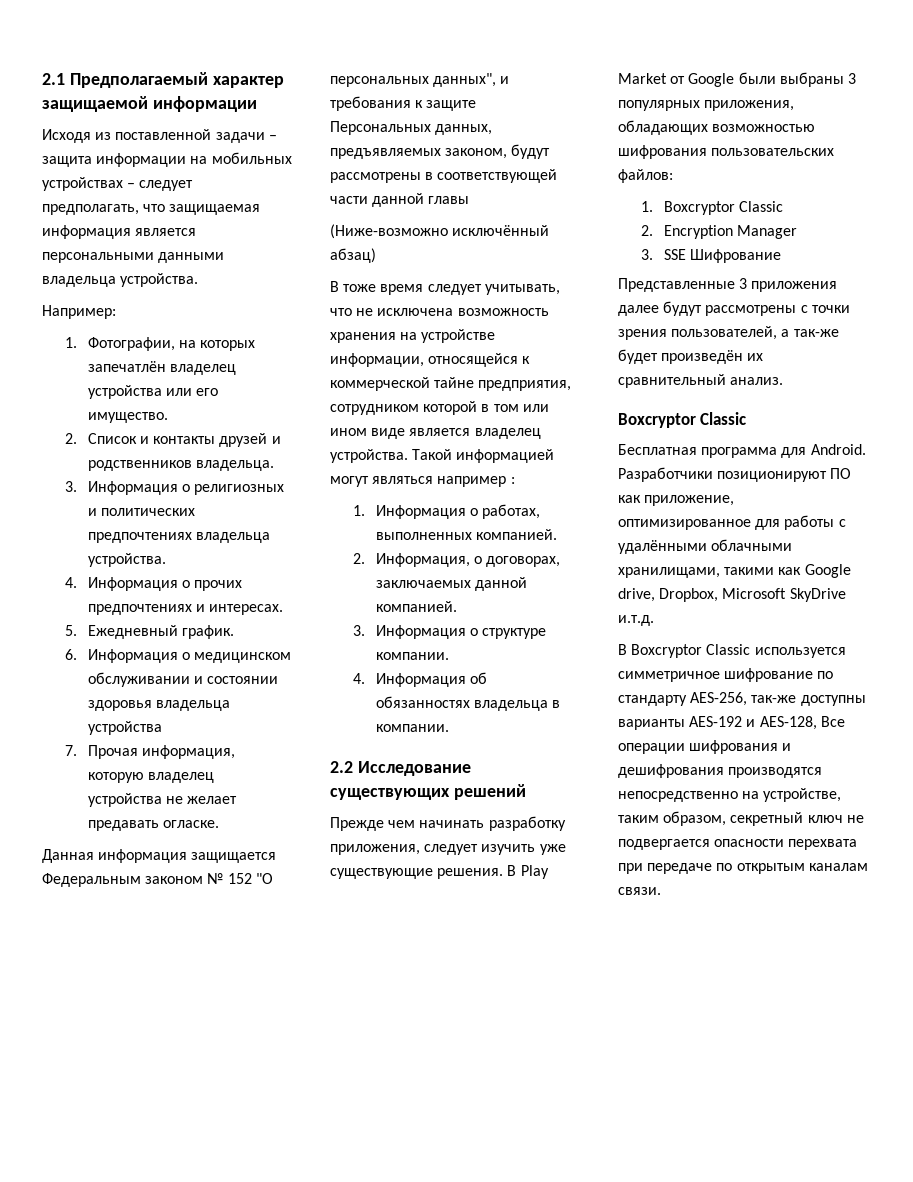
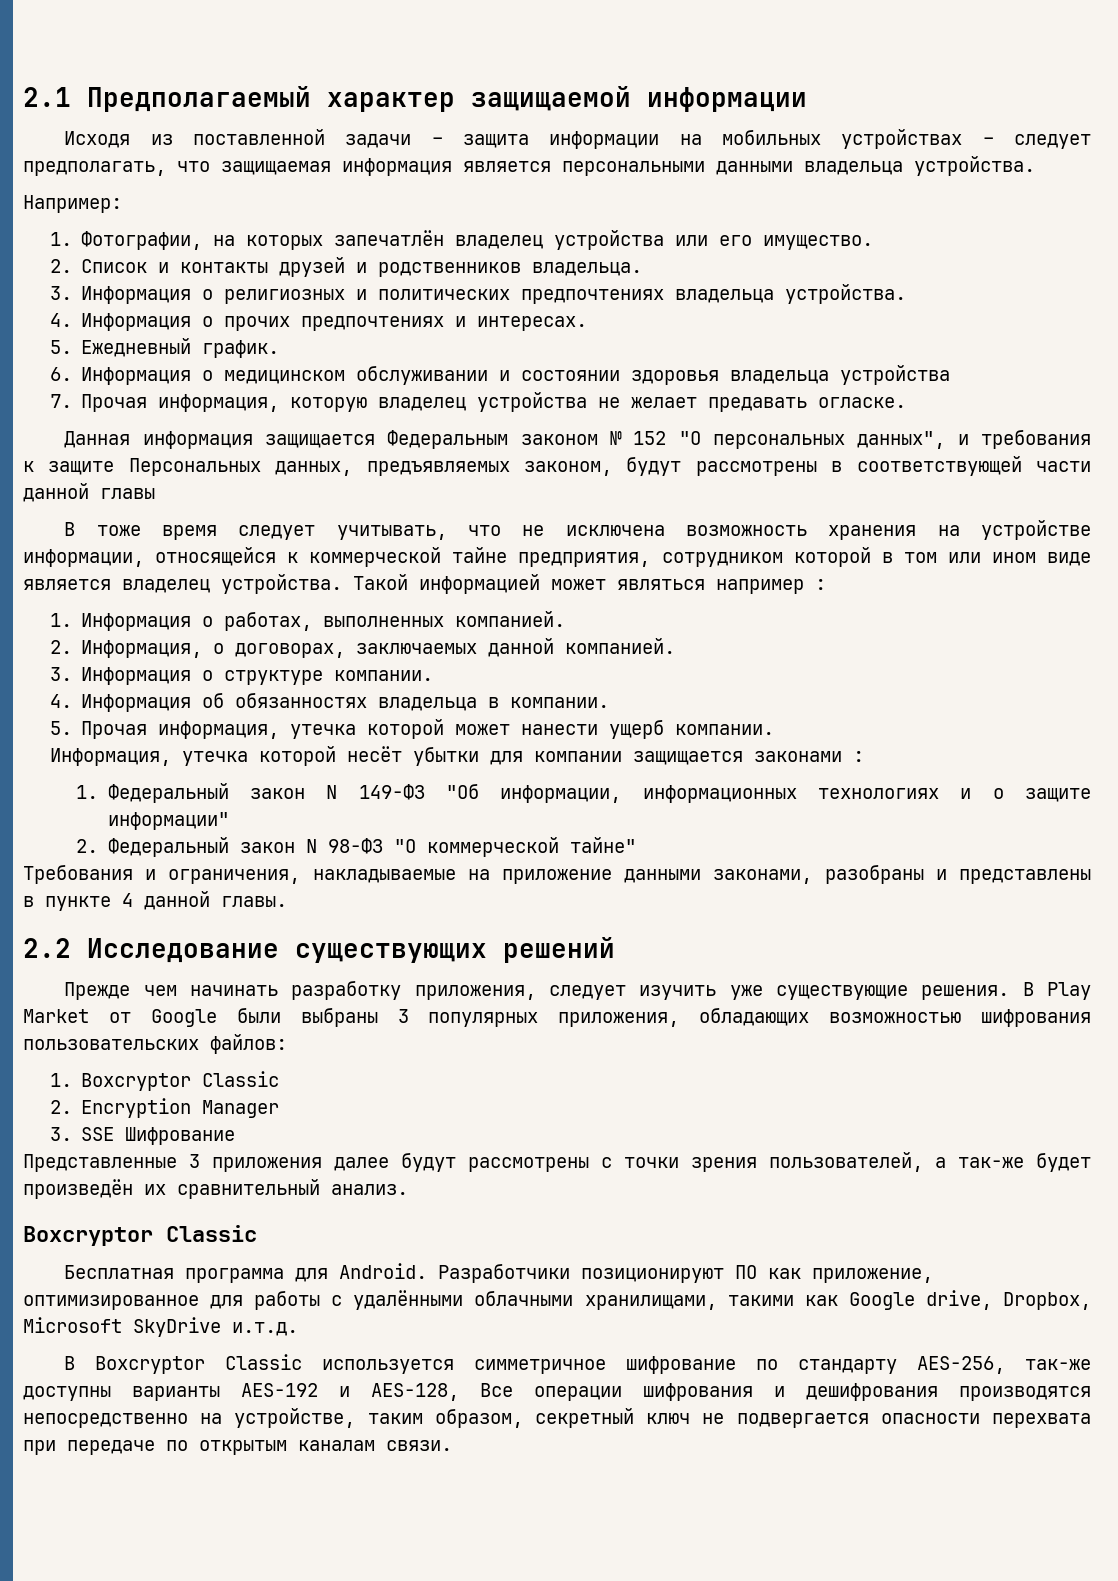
[330,224,550,239] [330,248,376,263] // (Ниже-возможно исключённый абзац) -> (155, 493) none
[330,476,369,487] могут -> [551,579,606,590] может
(449, 728) none -> [49,719,775,739] [49,746,864,766] [76,783,1091,803] [107,812,229,830] [76,837,636,857] [23,865,1092,884] [23,891,287,911] // 5. Прочая информация, утечка которой может нанести ущерб компании. // Информация, утечка которой несёт убытки для компании защищается законами : // 1. Федеральный закон N 149-ФЗ "Об информации, информационных технологиях и о защите информации" // 2. Федеральный закон N 98-ФЗ "О коммерческой тайне" // Требования и ограничения, накладываемые на приложение данными законами, разобраны и представлены в пункте 4 данной главы.

